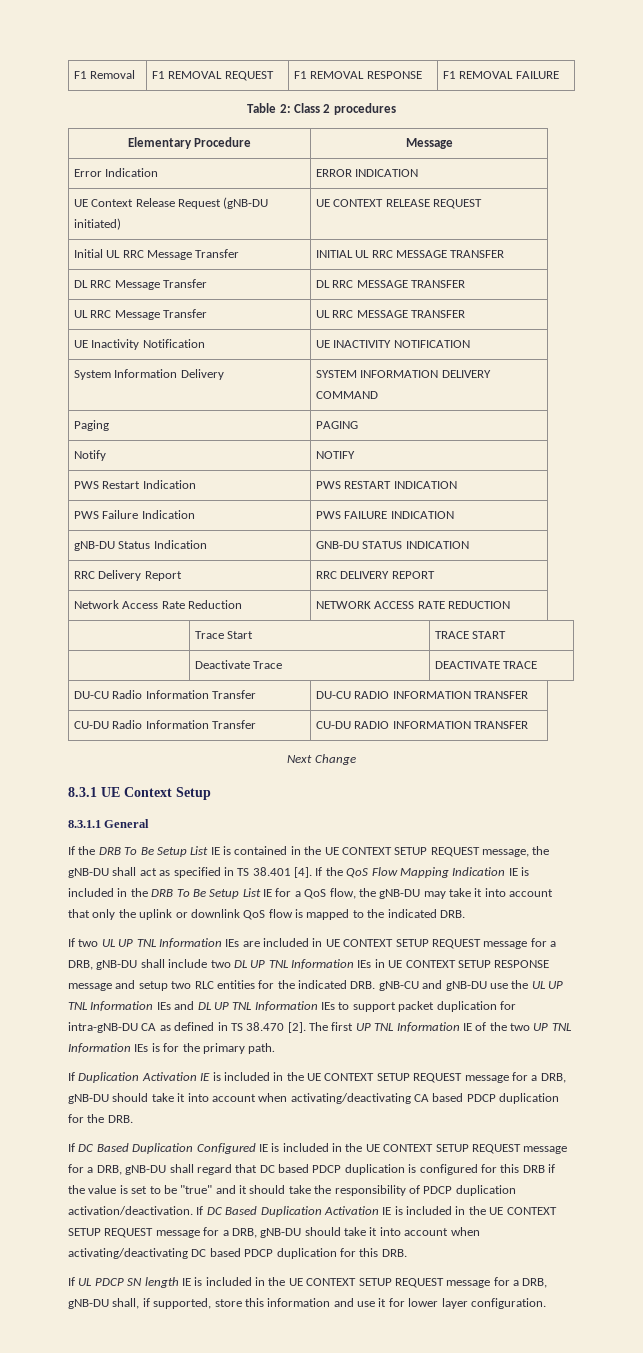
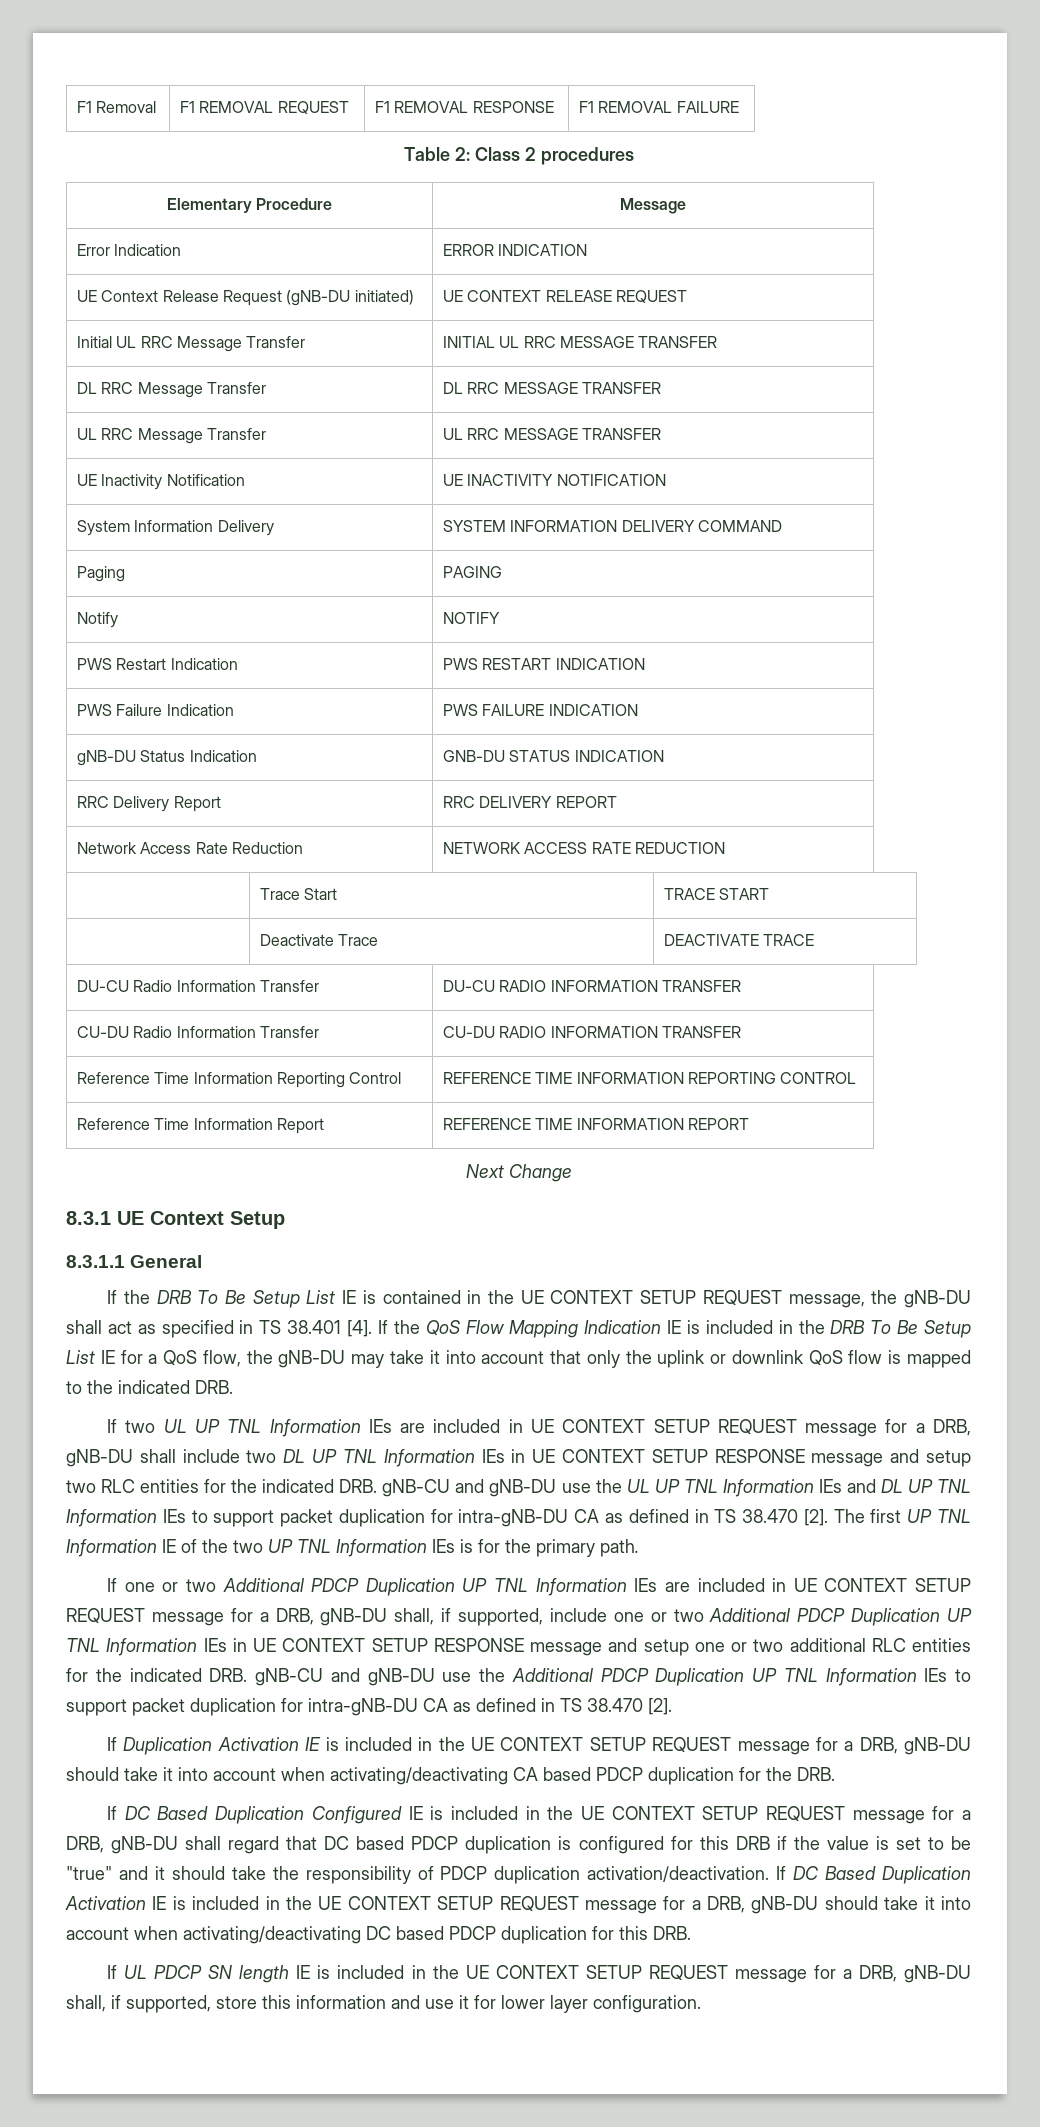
(528, 725) none -> [77,1072,402,1088] [443,1072,857,1084] [77,1118,325,1134] [443,1118,750,1130] // Reference Time Information Reporting Control | REFERENCE TIME INFORMATION REPORTING CONTROL // Reference Time Information Report | REFERENCE TIME INFORMATION REPORT
(276, 1048) none -> [107,1578,971,1596] [66,1608,972,1626] [66,1638,971,1656] [66,1668,971,1686] [66,1698,672,1716] // If one or two Additional PDCP Duplication UP TNL Information IEs are included in UE CONTEXT SETUP REQUEST message for a DRB, gNB-DU shall, if supported, include one or two Additional PDCP Duplication UP TNL Information IEs in UE CONTEXT SETUP RESPONSE message and setup one or two additional RLC entities for the indicated DRB. gNB-CU and gNB-DU use the Additional PDCP Duplication UP TNL Information IEs to support packet duplication for intra-gNB-DU CA as defined in TS 38.470 [2].

